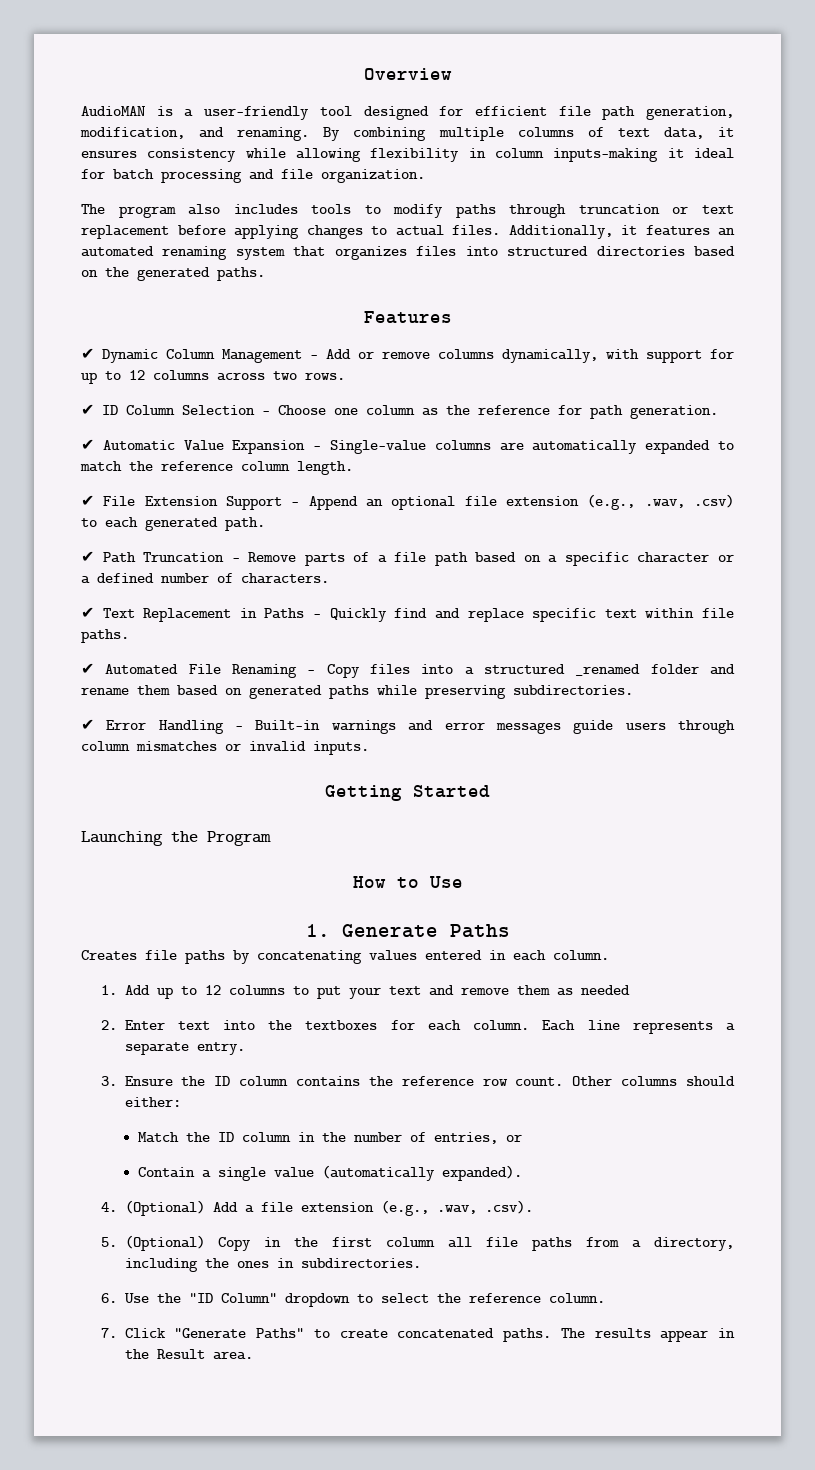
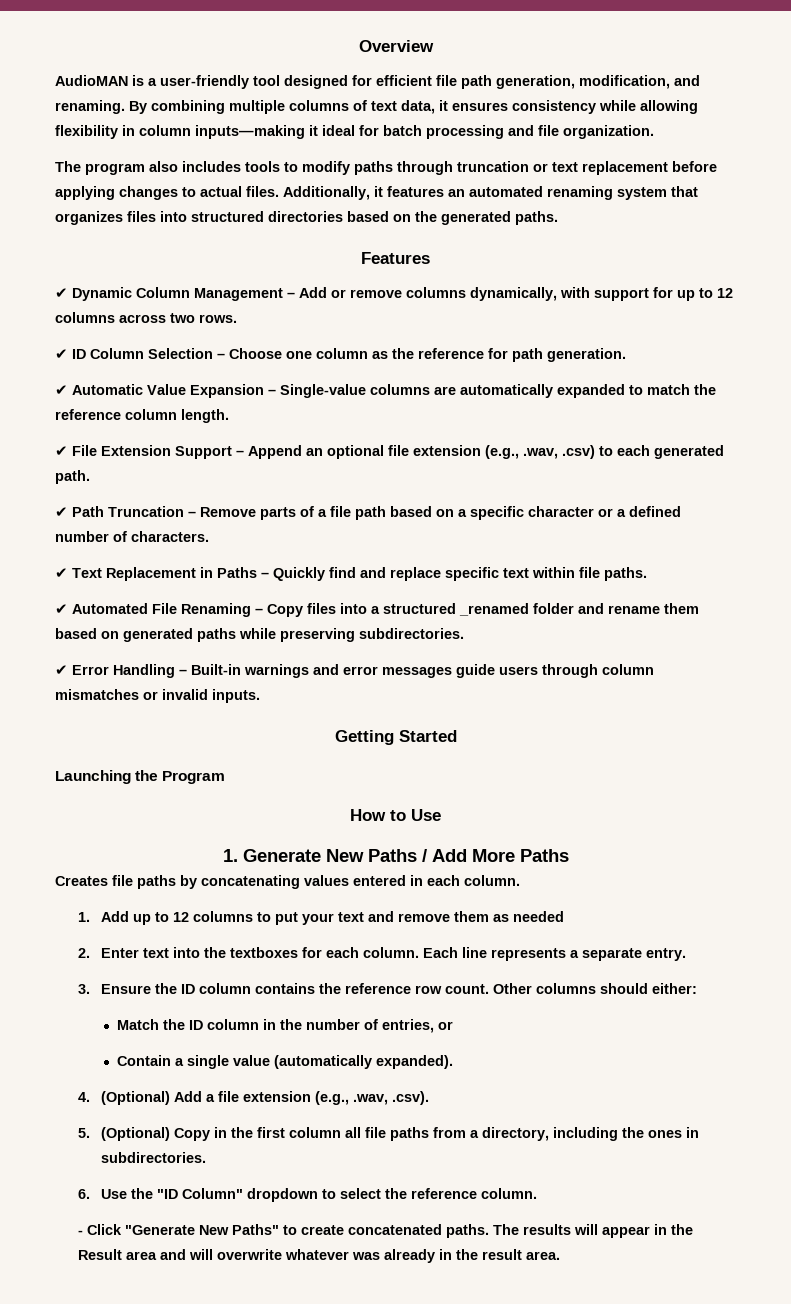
(438, 931) none -> [325,849,515,862] New Paths / Add More
[100,1328,117,1338] 7. -> [77,1230,83,1235] -
(247, 1333) none -> [198,1225,229,1235] New
(651, 1333) none -> [573,1224,598,1235] will
(205, 1354) none -> [125,1249,522,1263] area and will overwrite whatever was already in the result

